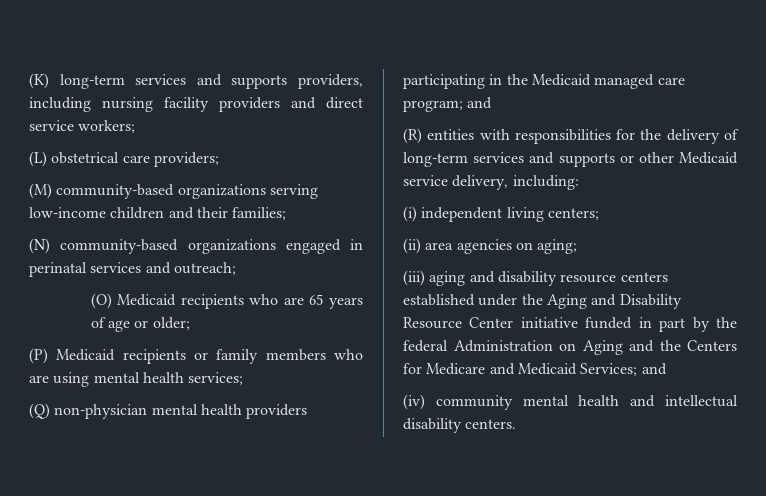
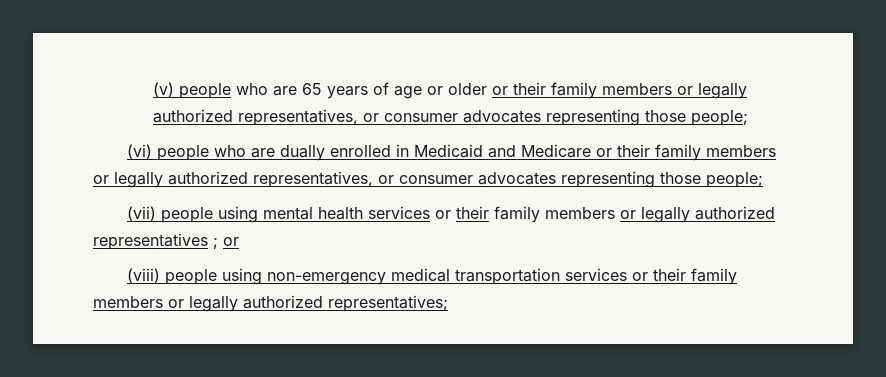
[29,73,363,89] [29,97,363,112] [29,120,136,133] [29,151,219,167] [29,183,318,199] [29,207,287,220] [29,238,363,254] [29,262,236,277] [90,293,244,309] (K) long-term services and supports providers, including nursing facility providers and direct service workers; // (L) obstetrical care providers; // (M) community-based organizations serving low-income children and their families; // (N) community-based organizations engaged in perinatal services and outreach; // (O) Medicaid recipients -> [152,82,231,99] (v) people
[152,317,190,330] [29,348,364,364] [29,372,244,387] [29,403,308,419] [403,74,685,89] [403,97,493,112] [403,128,739,144] [403,152,738,167] [403,175,579,190] [403,206,599,222] [403,238,578,254] [403,270,668,286] [403,294,682,309] [403,317,737,332] [403,340,737,355] [403,363,667,376] [403,394,738,410] [403,418,517,433] older; // (P) Medicaid recipients or family members who are using mental health services; // (Q) non-physician mental health providers participating in the Medicaid managed care program; and // (R) entities with responsibilities for the delivery of long-term services and supports or other Medicaid service delivery, including: // (i) independent living centers; // (ii) area agencies on aging; // (iii) aging and disability resource centers established under the Aging and Disability Resource Center initiative funded in part by the federal Administration on Aging and the Centers for Medicare and Medicaid Services; and // (iv) community mental health and intellectual disability centers. -> [447,82,747,99] [152,109,748,126] [126,144,776,161] [93,171,763,188] [126,206,775,223] [93,233,239,250] [126,268,737,285] [93,295,448,312] older or their family members or legally authorized representatives, or consumer advocates representing those people; // (vi) people who are dually enrolled in Medicaid and Medicare or their family members or legally authorized representatives, or consumer advocates representing those people; // (vii) people using mental health services or their family members or legally authorized representatives ; or // (viii) people using non-emergency medical transportation services or their family members or legally authorized representatives;

